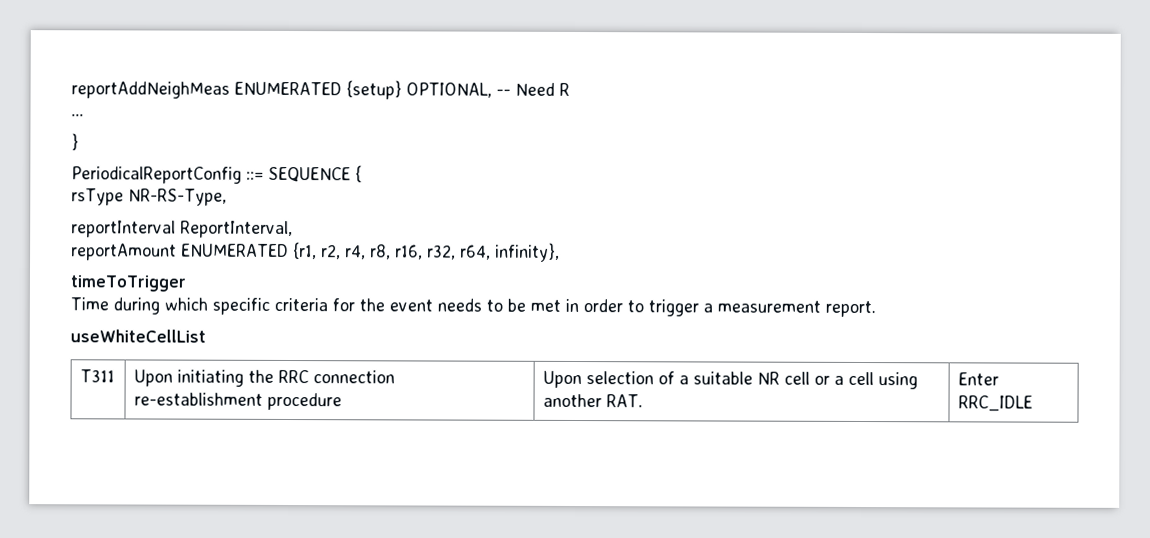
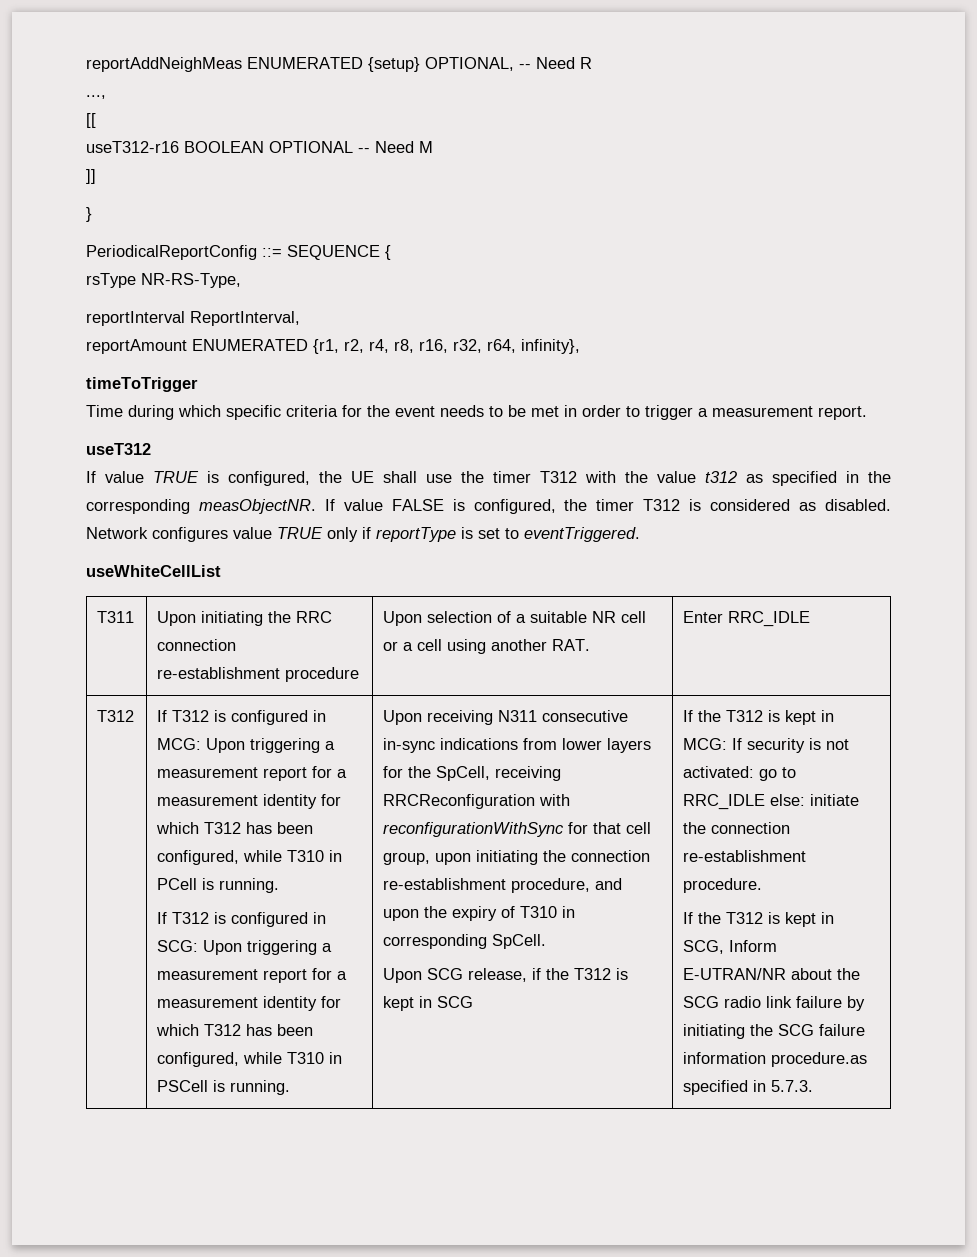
[71,113,84,117] ... -> [86,95,106,99] [86,113,96,128] [86,141,433,153] [86,169,96,184] ..., // [[ // useT312-r16 BOOLEAN OPTIONAL -- Need M // ]]
(876, 309) none -> [86,443,151,455] [86,471,891,486] [86,499,891,514] [86,527,640,542] // useT312 // If value TRUE is configured, the UE shall use the timer T312 with the value t312 as specified in the corresponding measObjectNR. If value FALSE is configured, the timer T312 is considered as disabled. Network configures value TRUE only if reportType is set to eventTriggered.
(1033, 403) none -> [97,710,135,722] [157,710,327,725] [157,738,336,753] [157,766,348,781] [157,794,342,809] [156,822,314,834] [157,850,343,865] [157,878,280,893] [157,912,327,927] [157,940,333,955] [157,968,348,983] [157,996,342,1011] [156,1024,314,1036] [157,1052,343,1067] [157,1080,291,1095] [383,710,629,725] [383,738,652,753] [383,766,562,781] [383,794,571,809] [383,822,652,837] [383,850,651,865] [383,878,623,893] [383,906,576,921] [383,934,547,949] [383,968,629,983] [383,996,474,1011] [683,710,835,725] [683,738,850,753] [683,766,797,781] [683,794,860,810] [683,822,791,834] [683,850,807,862] [683,878,763,893] [683,912,835,927] [683,940,778,954] [683,968,861,980] [683,996,866,1011] [683,1024,866,1039] [683,1052,868,1067] [683,1080,814,1095] // T312 | If T312 is configured in MCG: Upon triggering a measurement report for a measurement identity for which T312 has been configured, while T310 in PCell is running. // If T312 is configured in SCG: Upon triggering a measurement report for a measurement identity for which T312 has been configured, while T310 in PSCell is running. | Upon receiving N311 consecutive in-sync indications from lower layers for the SpCell, receiving RRCReconfiguration with reconfigurationWithSync for that cell group, upon initiating the connection re-establishment procedure, and upon the expiry of T310 in corresponding SpCell. // Upon SCG release, if the T312 is kept in SCG | If the T312 is kept in MCG: If security is not activated: go to RRC_IDLE else: initiate the connection re-establishment procedure. // If the T312 is kept in SCG, Inform E-UTRAN/NR about the SCG radio link failure by initiating the SCG failure information procedure.as specified in 5.7.3.

